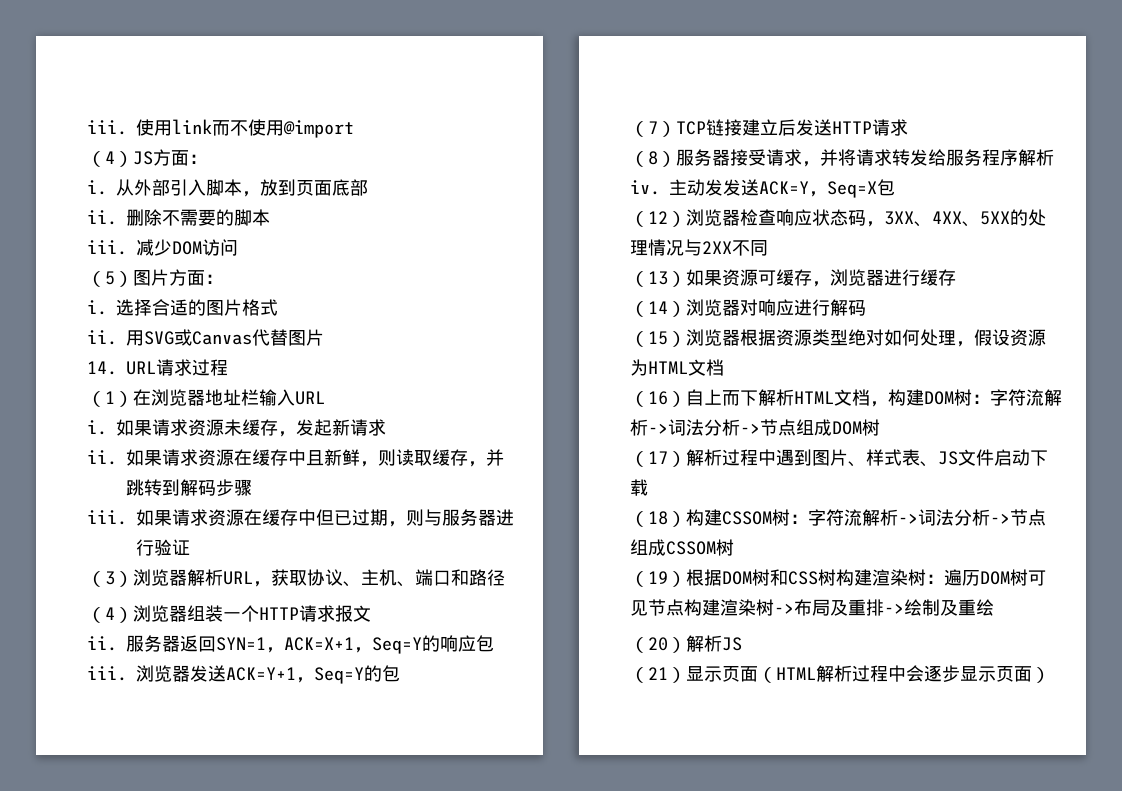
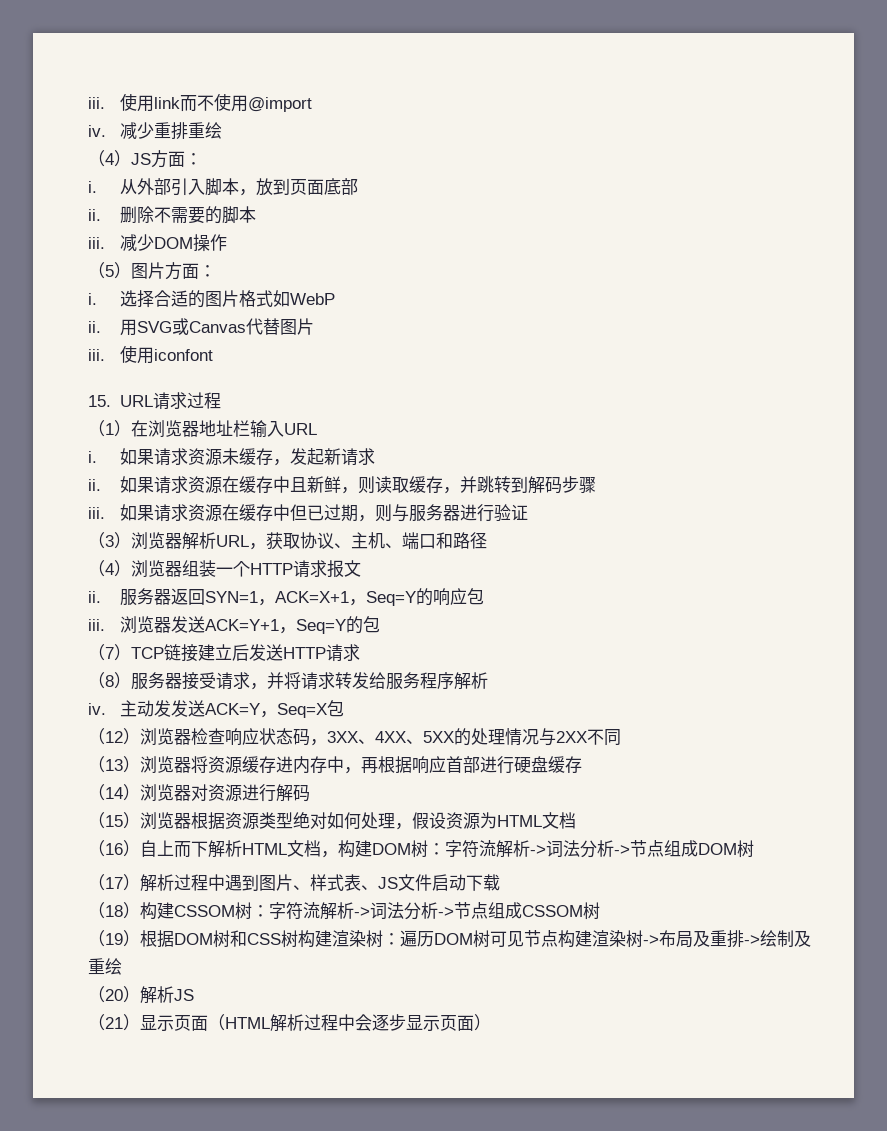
(354, 129) none -> [88,122,223,140] // iv.减少重排重绘
[202,239,238,256] 访问 -> [193,234,228,252] 操作
(278, 307) none -> [273,290,336,307] 如WebP
[87,361,117,375] 14. -> [88,345,214,364] [88,395,111,407] iii.使用iconfont // 15.
[686,269,920,287] 如果资源可缓存，浏览器进行 -> [140,756,548,774] 浏览器将资源缓存进内存中，再根据响应首部进行硬盘
[758,299,794,316] 响应 -> [208,784,242,802] 资源

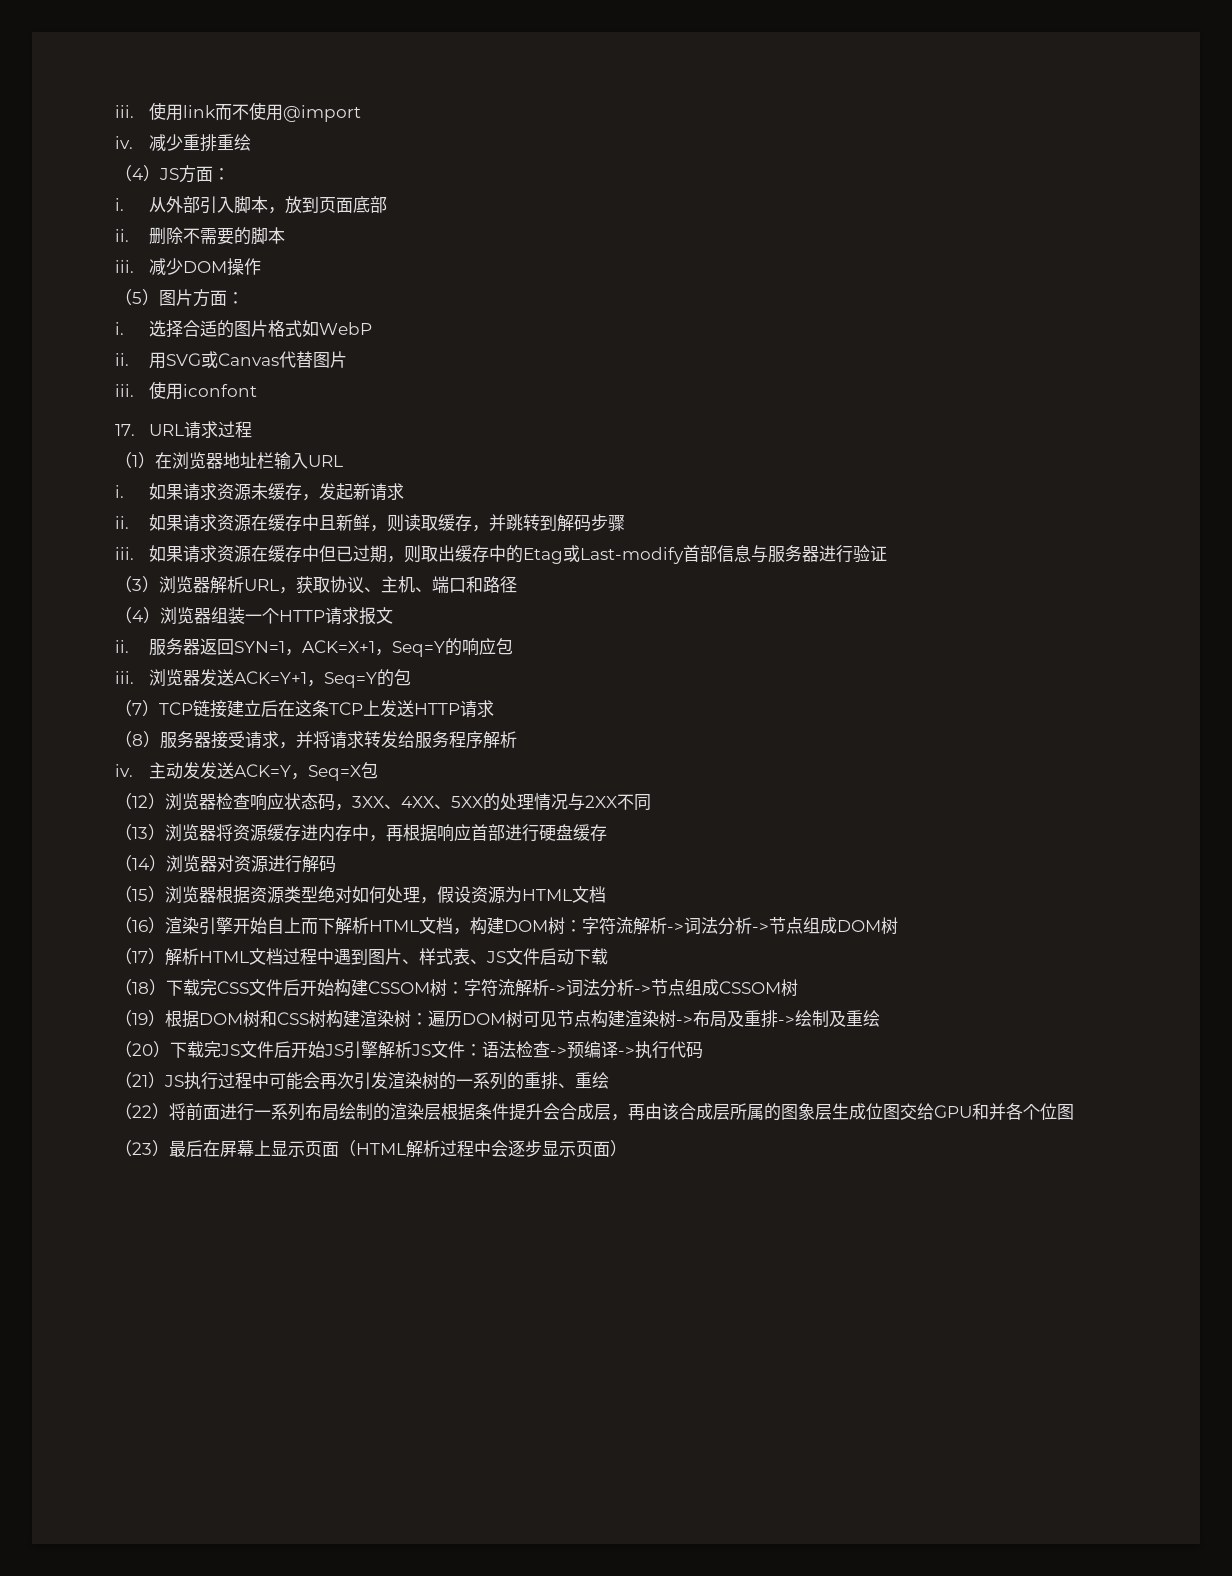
[88,395,111,407] 15. -> [115,424,135,436] 17.
(393, 513) none -> [420,545,751,564] 取出缓存中的Etag或Last-modify首部信息
(249, 652) none -> [278,700,380,717] 在这条TCP上
(140, 848) none -> [165,917,267,935] 渲染引擎开始
(174, 882) none -> [199,948,283,965] HTML文档
(140, 910) none -> [166,979,334,996] 下载完CSS文件后开始
[140,986,194,1004] [88,1014,140,1031] 解析JS // （21） -> [170,1041,703,1059] [115,1072,609,1090] [115,1103,1074,1121] [115,1140,271,1157] 下载完JS文件后开始JS引擎解析JS文件：语法检查->预编译->执行代码 // （21）JS执行过程中可能会再次引发渲染树的一系列的重排、重绘 // （22）将前面进行一系列布局绘制的渲染层根据条件提升会合成层，再由该合成层所属的图象层生成位图交给GPU和并各个位图 // （23）最后在屏幕上

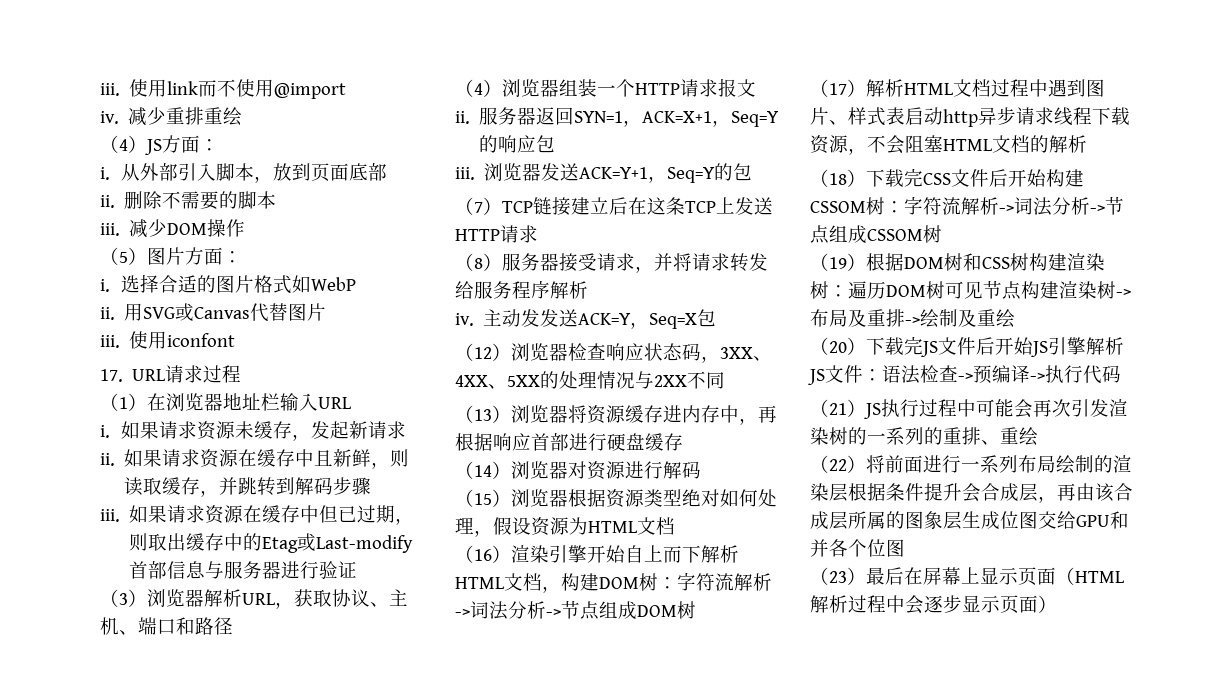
[470,948,608,965] 、JS文件启动下载 -> [905,107,1130,127] [810,135,1087,155] 启动http异步请求线程下载资源，不会阻塞HTML文档的解析

